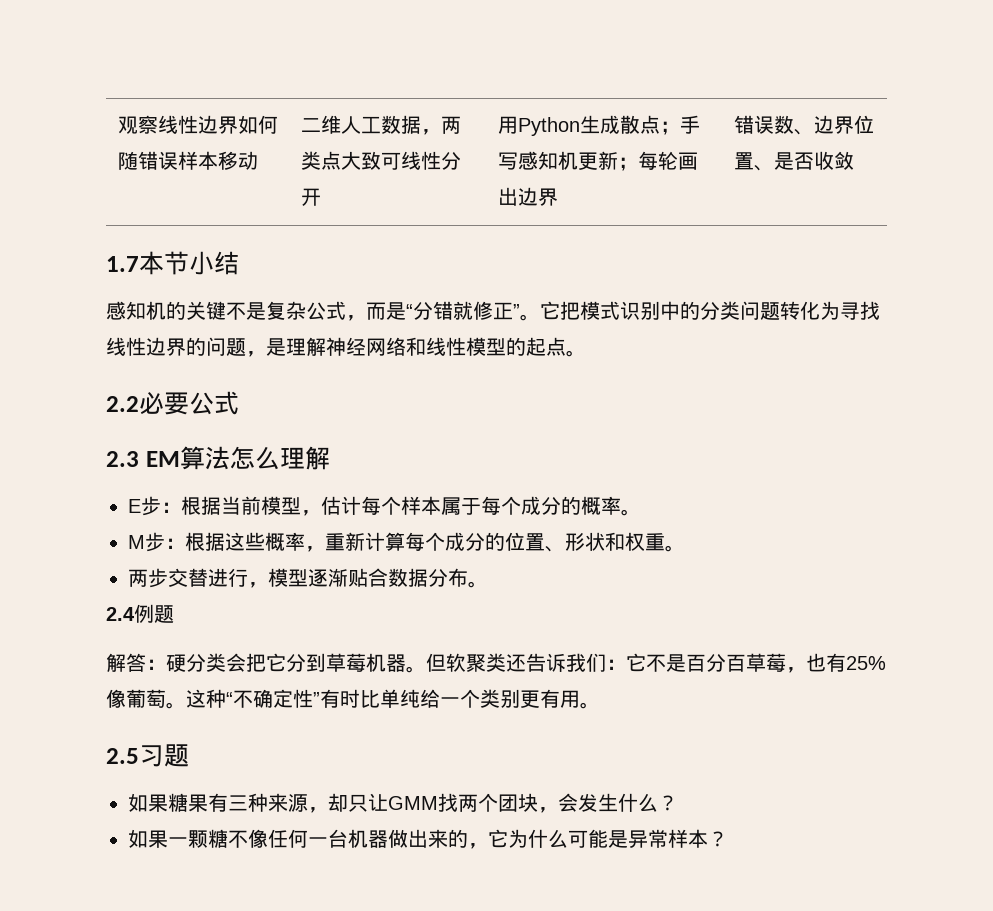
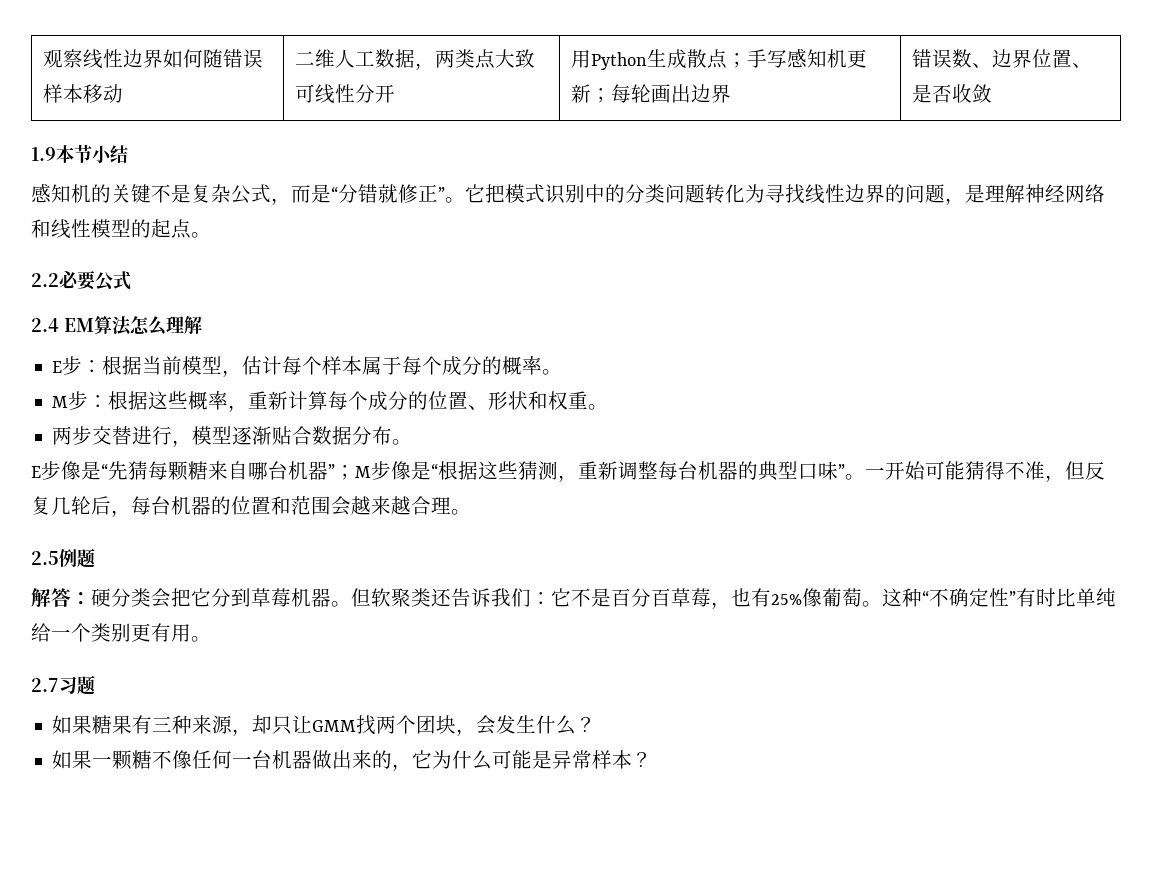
[106,256,139,272] 1.7 -> [31,147,56,161] 1.9
[106,451,139,467] 2.3 -> [31,318,59,332] 2.4
[106,607,135,621] 2.4 -> [31,461,1105,482] [31,496,471,517] [31,551,59,565] E步像是“先猜每颗糖来自哪台机器”；M步像是“根据这些猜测，重新调整每台机器的典型口味”。一开始可能猜得不准，但反复几轮后，每台机器的位置和范围会越来越合理。 // 2.5
[106,748,139,764] 2.5 -> [31,678,59,692] 2.7

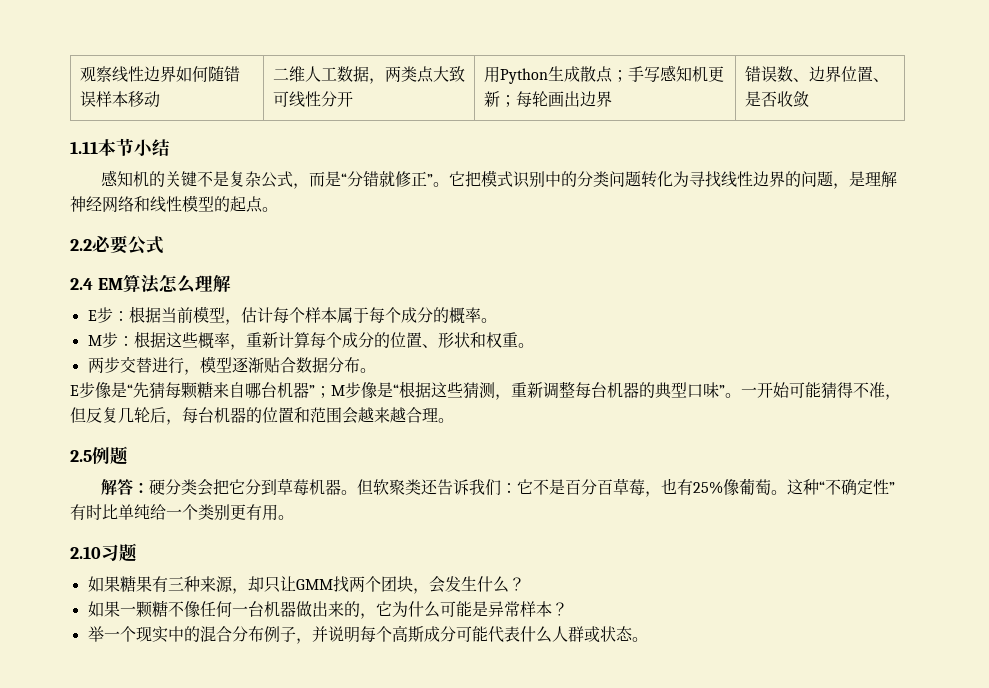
[31,147,56,161] 1.9 -> [70,141,98,154] 1.11
[31,678,59,692] 2.7 -> [70,546,101,559] 2.10
(653, 760) none -> [87,625,648,644] // 举一个现实中的混合分布例子，并说明每个高斯成分可能代表什么人群或状态。

